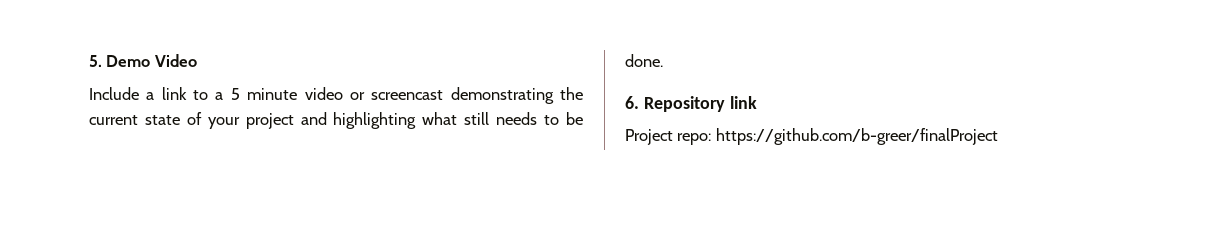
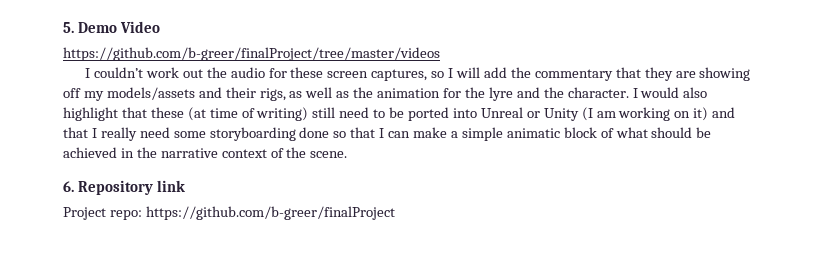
[89,87,583,104] [89,112,584,129] [625,54,663,67] Include a link to a 5 minute video or screencast demonstrating the current state of your project and highlighting what still needs to be done. -> [63,47,440,61] [85,67,751,81] [63,87,708,101] [63,107,736,121] [63,127,712,141] [63,147,348,158] https://github.com/b-greer/finalProject/tree/master/videos // I couldn’t work out the audio for these screen captures, so I will add the commentary that they are showing off my models/assets and their rigs, as well as the animation for the lyre and the character. I would also highlight that these (at time of writing) still need to be ported into Unreal or Unity (I am working on it) and that I really need some storyboarding done so that I can make a simple animatic block of what should be achieved in the narrative context of the scene.

